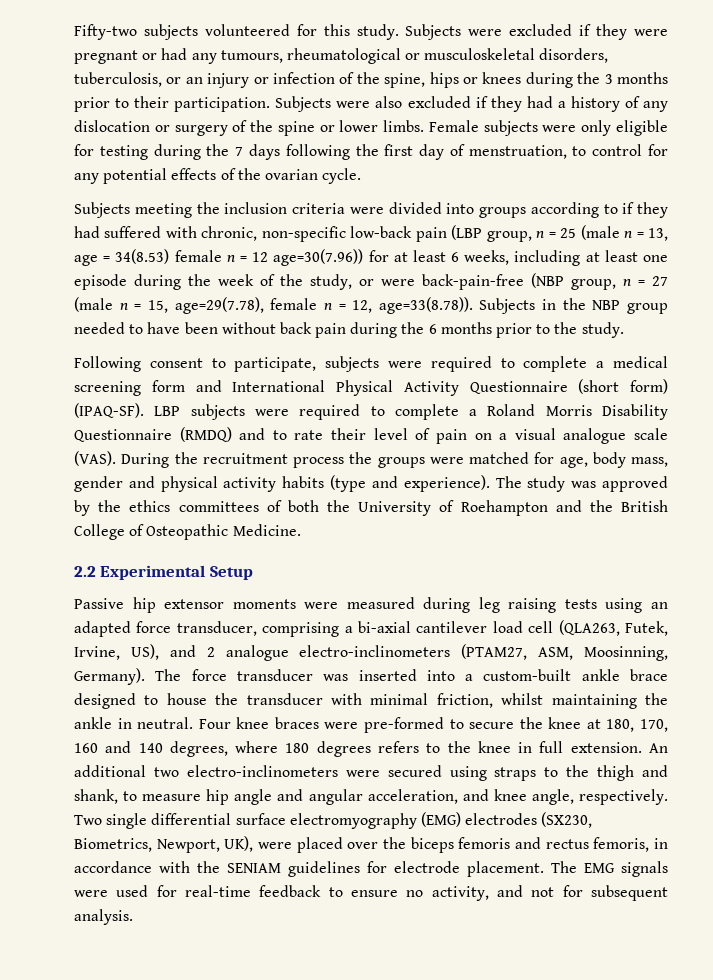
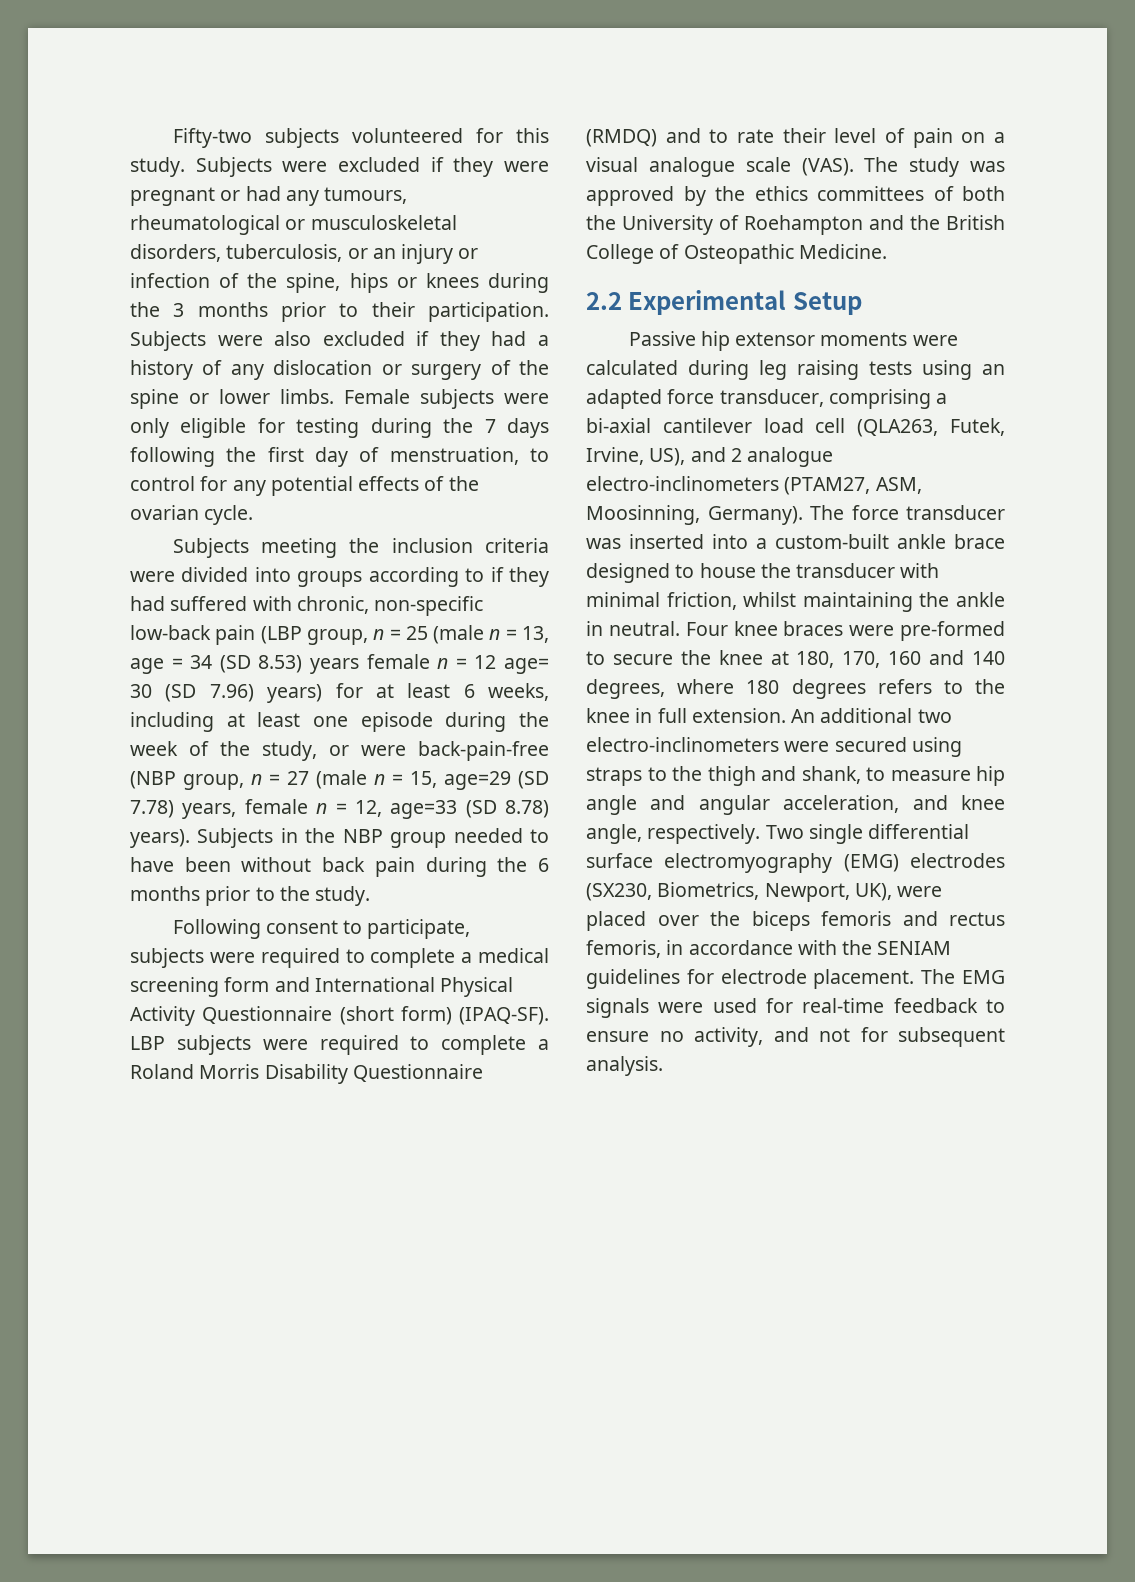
[115,249,364,266] 34(8.53) female n = 12 age=30(7.96)) -> [190,654,550,674] [130,684,323,703] 34 (SD 8.53) years female n = 12 age= 30 (SD 7.96) years)
[174,297,473,314] age=29(7.78), female n = 12, age=33(8.78)). -> [444,771,549,790] [130,799,549,819] [130,829,190,848] age=29 (SD 7.78) years, female n = 12, age=33 (SD 8.78) years).
[121,452,668,468] [74,475,490,492] During the recruitment process the groups were matched for age, body mass, gender and physical activity habits (type and experience). -> (854, 167) none
[346,597,415,609] measured -> [586,360,678,375] calculated

